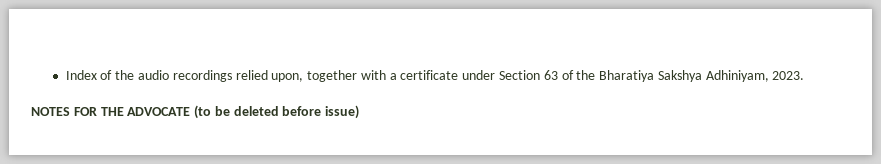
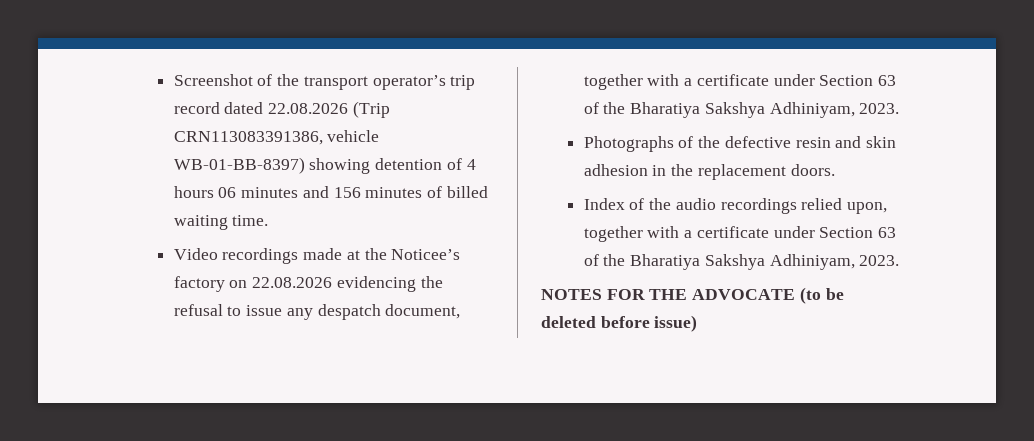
(65, 75) none -> [173,74,476,90] [173,101,390,118] [173,130,380,145] [173,157,476,174] [173,186,488,198] [173,215,269,230] [173,248,461,264] [173,276,443,292] [173,304,461,320] [583,74,897,90] [583,102,900,118] [583,136,897,152] [583,164,835,180] Screenshot of the transport operator’s trip record dated 22.08.2026 (Trip CRN113083391386, vehicle WB-01-BB-8397) showing detention of 4 hours 06 minutes and 156 minutes of billed waiting time. // Video recordings made at the Noticee’s factory on 22.08.2026 evidencing the refusal to issue any despatch document, together with a certificate under Section 63 of the Bharatiya Sakshya Adhiniyam, 2023. // Photographs of the defective resin and skin adhesion in the replacement doors. //

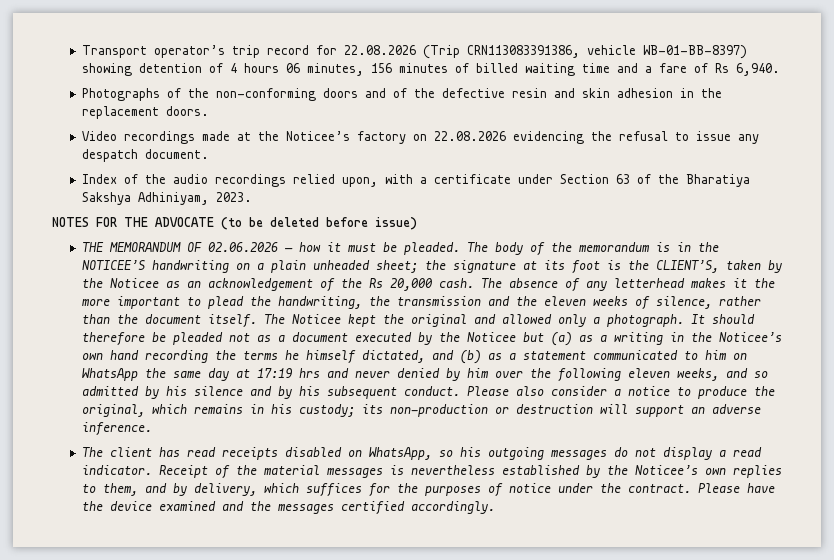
[173,74,368,90] Screenshot of the transport -> [81,45,147,58] Transport
[224,102,264,114] dated -> [315,45,337,55] for
[241,186,329,198] minutes and -> [306,63,364,76] minutes,
[232,215,269,226] time. -> [581,63,780,76] [81,88,722,101] [81,106,209,119] time and a fare of Rs 6,940. // Photographs of the non-conforming doors and of the defective resin and skin adhesion in the replacement doors.
[385,304,461,319] [583,74,897,90] [583,102,900,118] [583,136,897,152] [583,164,835,180] document, together with a certificate under Section 63 of the Bharatiya Sakshya Adhiniyam, 2023. // Photographs of the defective resin and skin adhesion in the replacement doors. -> [144,149,209,159] document.
[583,226,643,242] together -> (378, 182) none
(698, 323) none -> [81,242,719,256] [81,260,782,274] [81,278,775,292] [81,296,761,310] [81,314,755,328] [81,332,782,346] [81,350,747,364] [81,368,768,382] [81,386,775,399] [81,404,761,417] [81,422,152,436] [81,447,762,460] [81,465,782,479] [81,483,775,497] [81,501,495,515] // THE MEMORANDUM OF 02.06.2026 — how it must be pleaded. The body of the memorandum is in the NOTICEE’S handwriting on a plain unheaded sheet; the signature at its foot is the CLIENT’S, taken by the Noticee as an acknowledgement of the Rs 20,000 cash. The absence of any letterhead makes it the more important to plead the handwriting, the transmission and the eleven weeks of silence, rather than the document itself. The Noticee kept the original and allowed only a photograph. It should therefore be pleaded not as a document executed by the Noticee but (a) as a writing in the Noticee’s own hand recording the terms he himself dictated, and (b) as a statement communicated to him on WhatsApp the same day at 17:19 hrs and never denied by him over the following eleven weeks, and so admitted by his silence and by his subsequent conduct. Please also consider a notice to produce the original, which remains in his custody; its non-production or destruction will support an adverse inference. // The client has read receipts disabled on WhatsApp, so his outgoing messages do not display a read indicator. Receipt of the material messages is nevertheless established by the Noticee’s own replies to them, and by delivery, which suffices for the purposes of notice under the contract. Please have the device examined and the messages certified accordingly.

